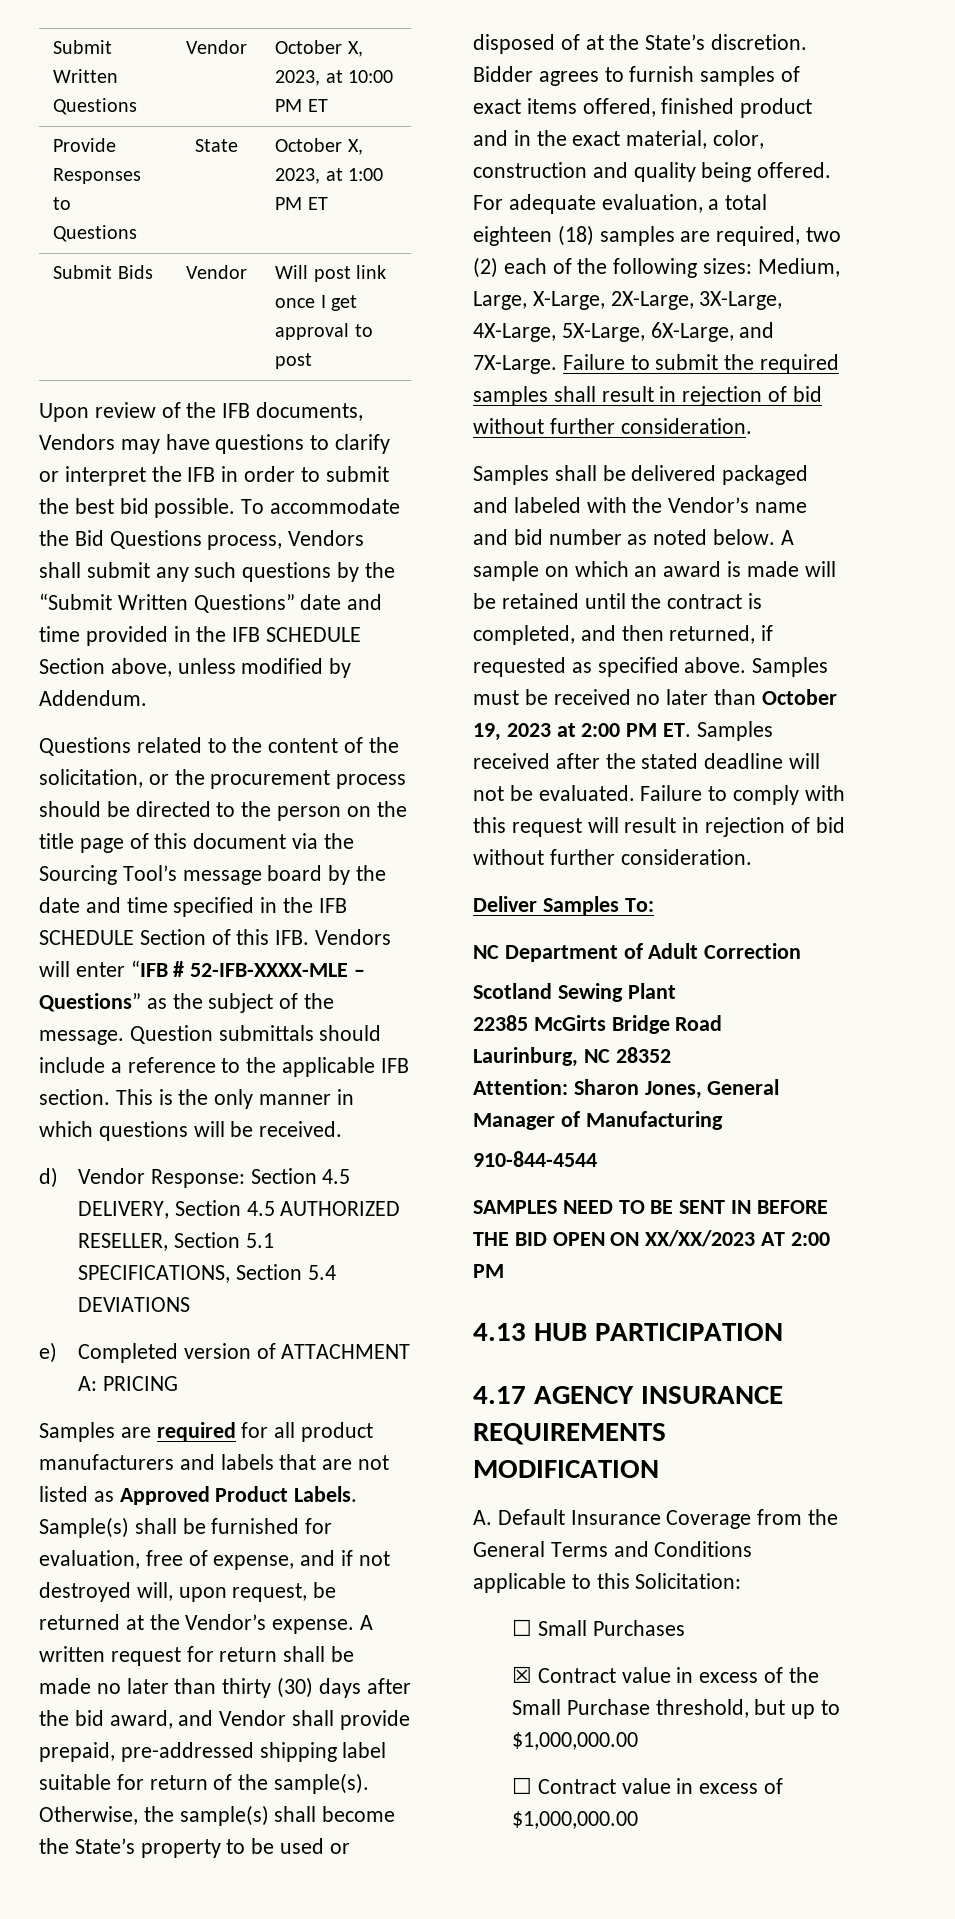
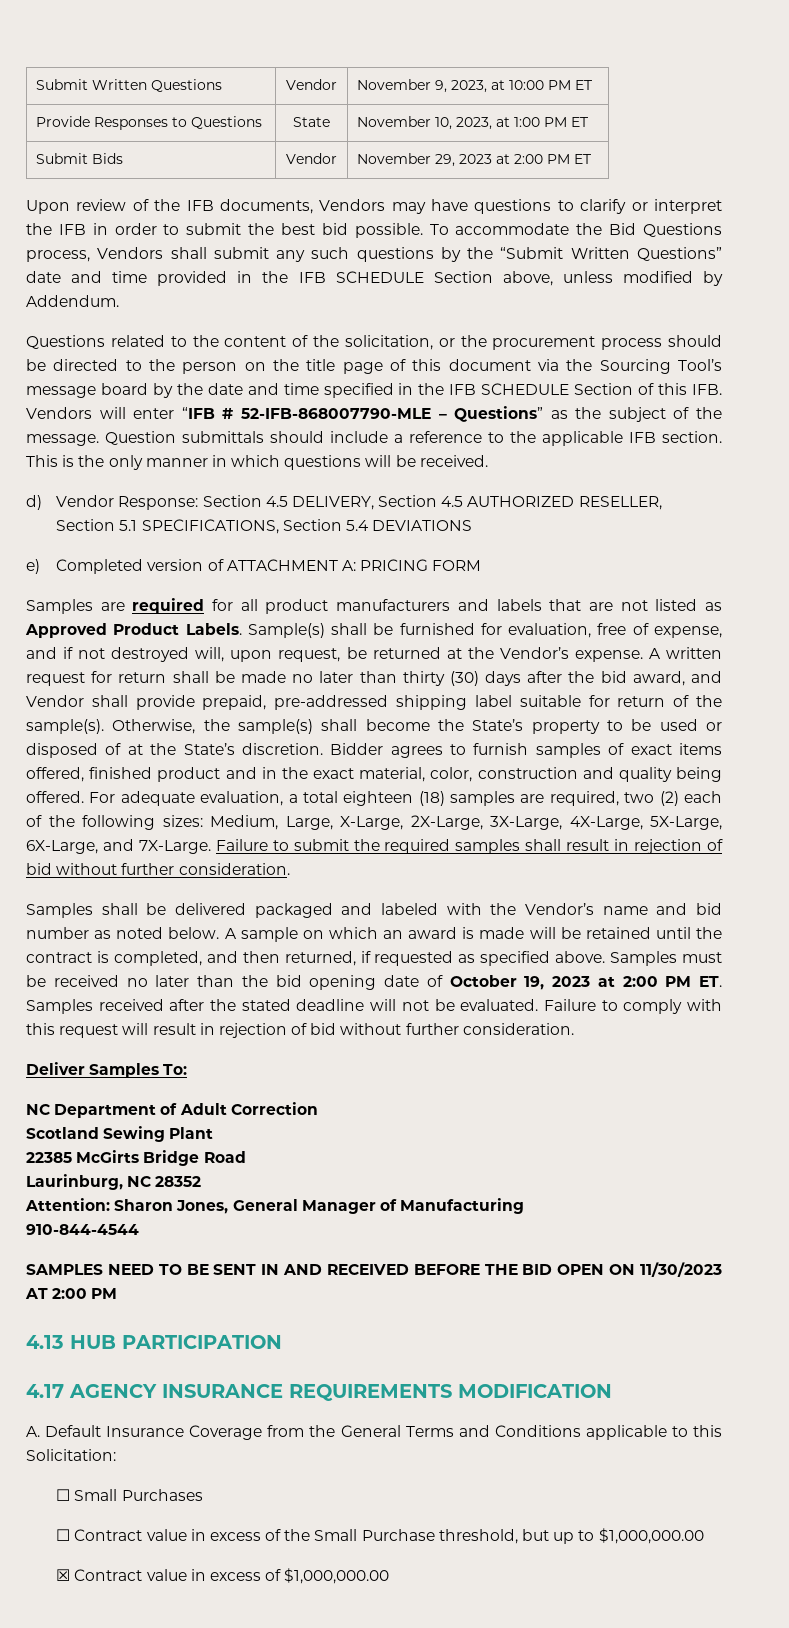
[275,40,363,57] October X, -> [356,79,447,93] November 9,
[275,138,363,155] October X, -> [356,116,452,130] November 10,
[275,265,386,282] [275,295,357,311] [275,323,373,340] [275,353,313,369] Will post link once I get approval to post -> [356,153,591,167] November 29, 2023 at 2:00 PM ET
[190,963,349,977] 52-IFB-XXXX-MLE -> [240,408,431,419] 52-IFB-868007790-MLE
(178, 1383) none -> [432,560,482,571] FORM
(757, 697) none -> [241,975,443,990] the bid opening date of
(752, 1207) none -> [283,1264,409,1275] AND RECEIVED
[645,1230,756,1247] XX/XX/2023 -> [640,1262,722,1277] 11/30/2023
[511,1666,532,1683] ☒ -> [56,1529,71,1541] ☐
[511,1777,532,1794] ☐ -> [56,1569,71,1581] ☒

